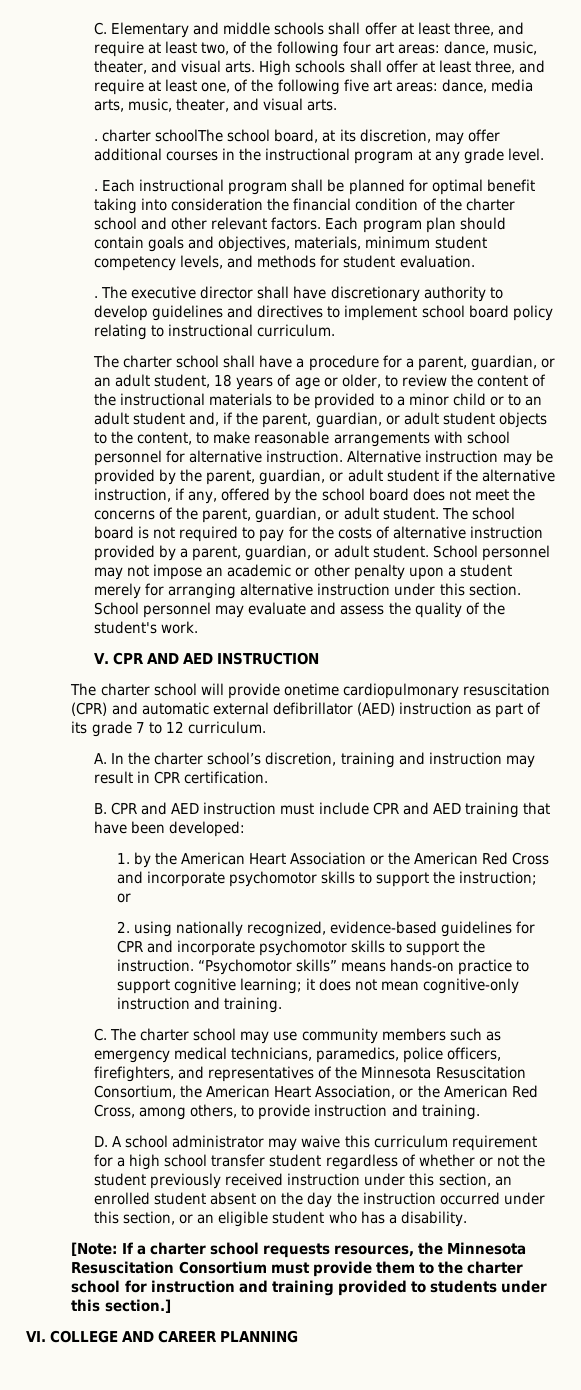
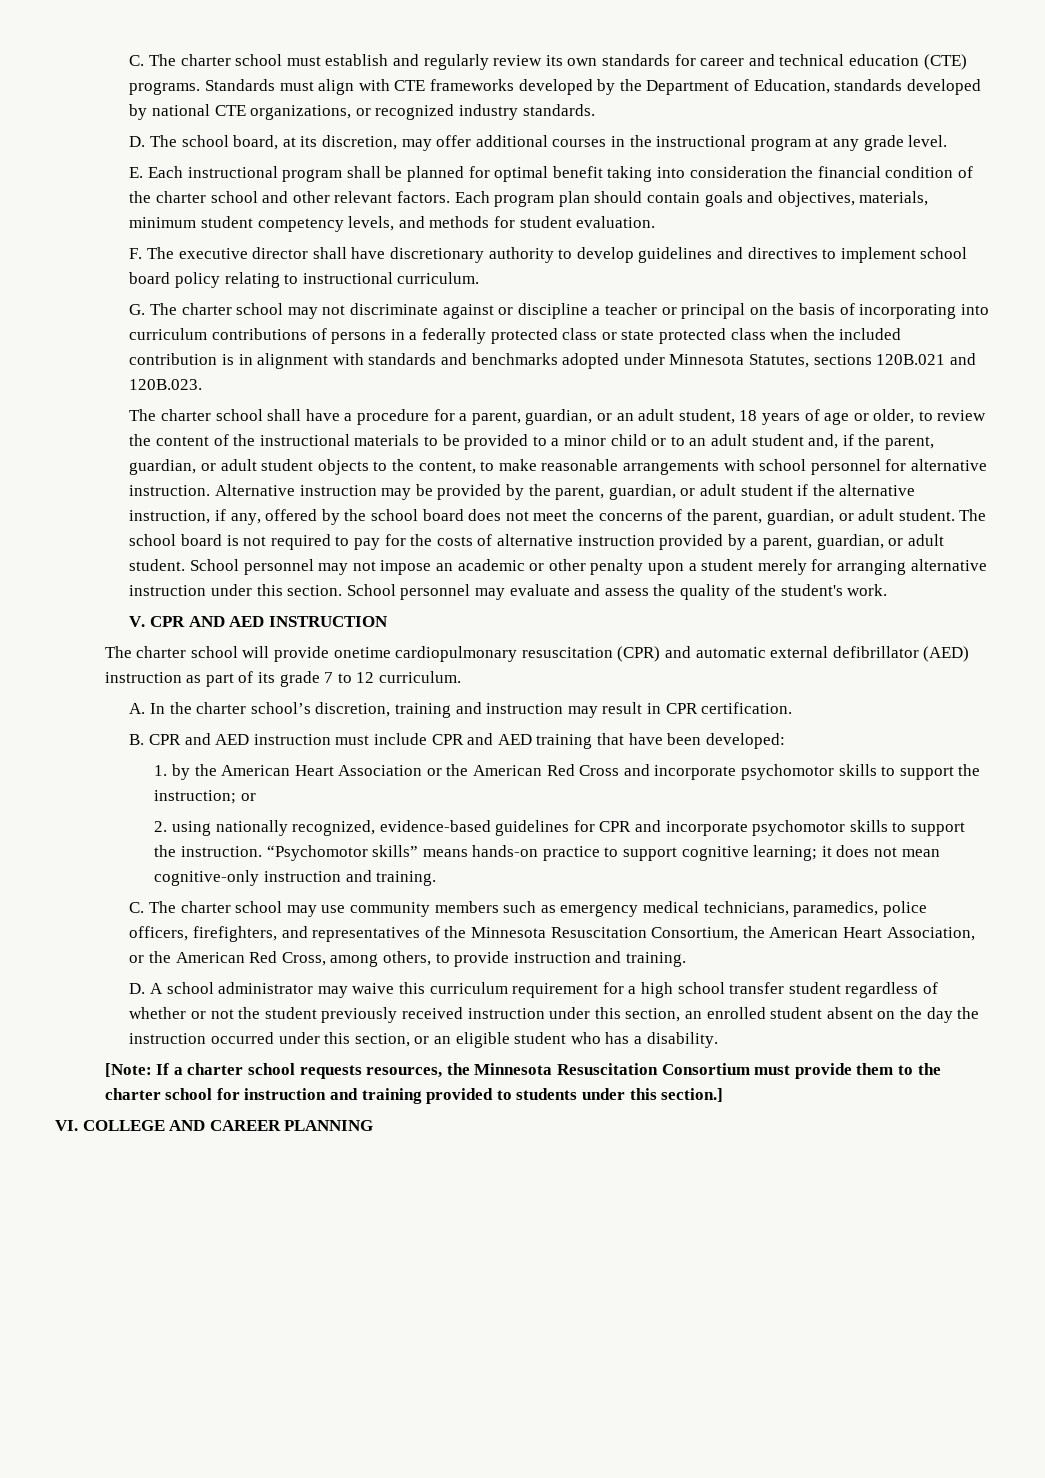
[94,22,524,38] [94,41,537,57] [94,60,545,76] [94,79,533,95] [94,98,338,112] [94,129,224,142] C. Elementary and middle schools shall offer at least three, and require at least two, of the following four art areas: dance, music, theater, and visual arts. High schools shall offer at least three, and require at least one, of the following five art areas: dance, media arts, music, theater, and visual arts. // . charter schoolThe -> [129,54,967,70] [129,79,981,95] [129,104,595,120] [129,135,178,147] C. The charter school must establish and regularly review its own standards for career and technical education (CTE) programs. Standards must align with CTE frameworks developed by the Department of Education, standards developed by national CTE organizations, or recognized industry standards. // D. The
[94,189,99,191] . -> [129,167,144,178] E.
[94,296,99,298] . -> [129,248,143,259] F.
(336, 330) none -> [129,303,989,319] [129,328,902,344] [129,353,976,369] [129,379,203,390] // G. The charter school may not discriminate against or discipline a teacher or principal on the basis of incorporating into curriculum contributions of persons in a federally protected class or state protected class when the included contribution is in alignment with standards and benchmarks adopted under Minnesota Statutes, sections 120B.021 and 120B.023.

